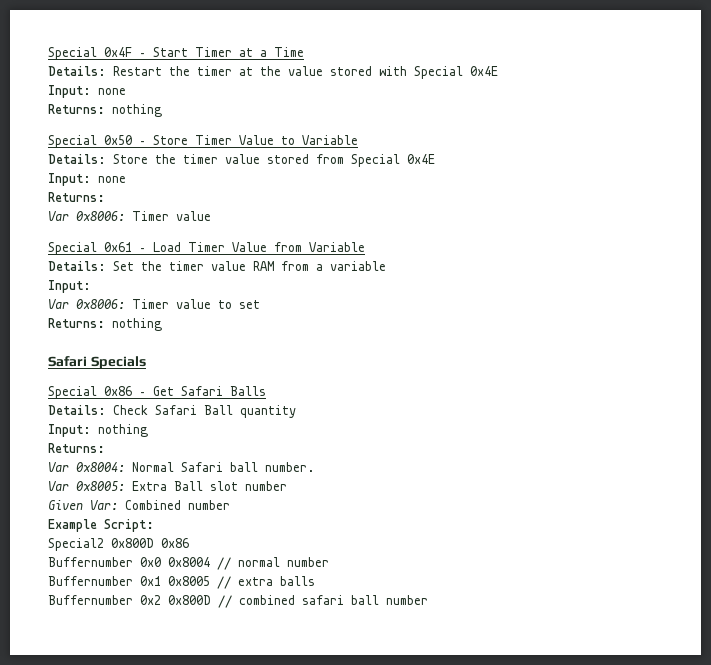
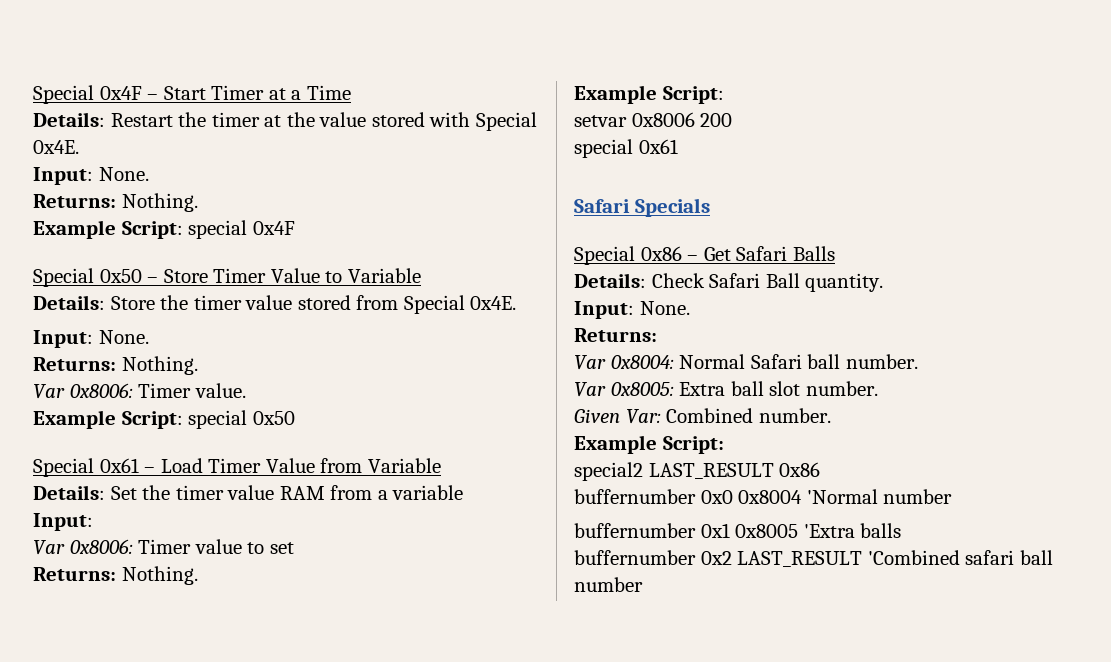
[470,66,498,76] [48,85,126,98] [48,104,162,117] 0x4E // Input: none // Returns: nothing -> [33,140,79,154] [33,167,149,185] [33,193,198,212] [33,220,295,239] 0x4E. // Input: None. // Returns: Nothing. // Example Script: special 0x4F
[407,154,435,164] [48,173,126,186] [48,192,105,202] [48,211,211,222] 0x4E // Input: none // Returns: // Var 0x8006: Timer value -> [470,296,517,310] [33,330,149,348] [33,356,198,375] [33,383,246,399] [33,410,295,429] 0x4E. // Input: None. // Returns: Nothing. // Var 0x8006: Timer value. // Example Script: special 0x50
[112,318,162,331] nothing -> [121,566,198,585] [574,85,724,104] [574,112,733,127] [574,139,678,158] Nothing. // Example Script: // setvar 0x8006 200 // special 0x61
[240,405,296,418] [48,424,148,437] quantity // Input: nothing -> [805,273,884,292] [574,301,690,319] quantity. // Input: None.
[174,481,287,491] Ball slot number -> [730,381,878,396] ball slot number.
[188,500,230,510] [48,519,154,532] [48,538,154,551] number // Example Script: // Special2 0x800D -> [758,408,831,423] [574,435,724,454] [574,462,774,481] number. // Example Script: // special2 LAST_RESULT
[48,557,133,567] Buffernumber -> [574,489,696,504] buffernumber
[217,557,329,570] [48,576,133,586] // normal number // Buffernumber -> [806,489,953,504] [574,523,696,538] 'Normal number // buffernumber
[217,576,273,589] // extra -> [803,524,855,538] 'Extra
[48,595,295,608] Buffernumber 0x2 0x800D // combined -> [574,550,960,567] buffernumber 0x2 LAST_RESULT 'Combined

